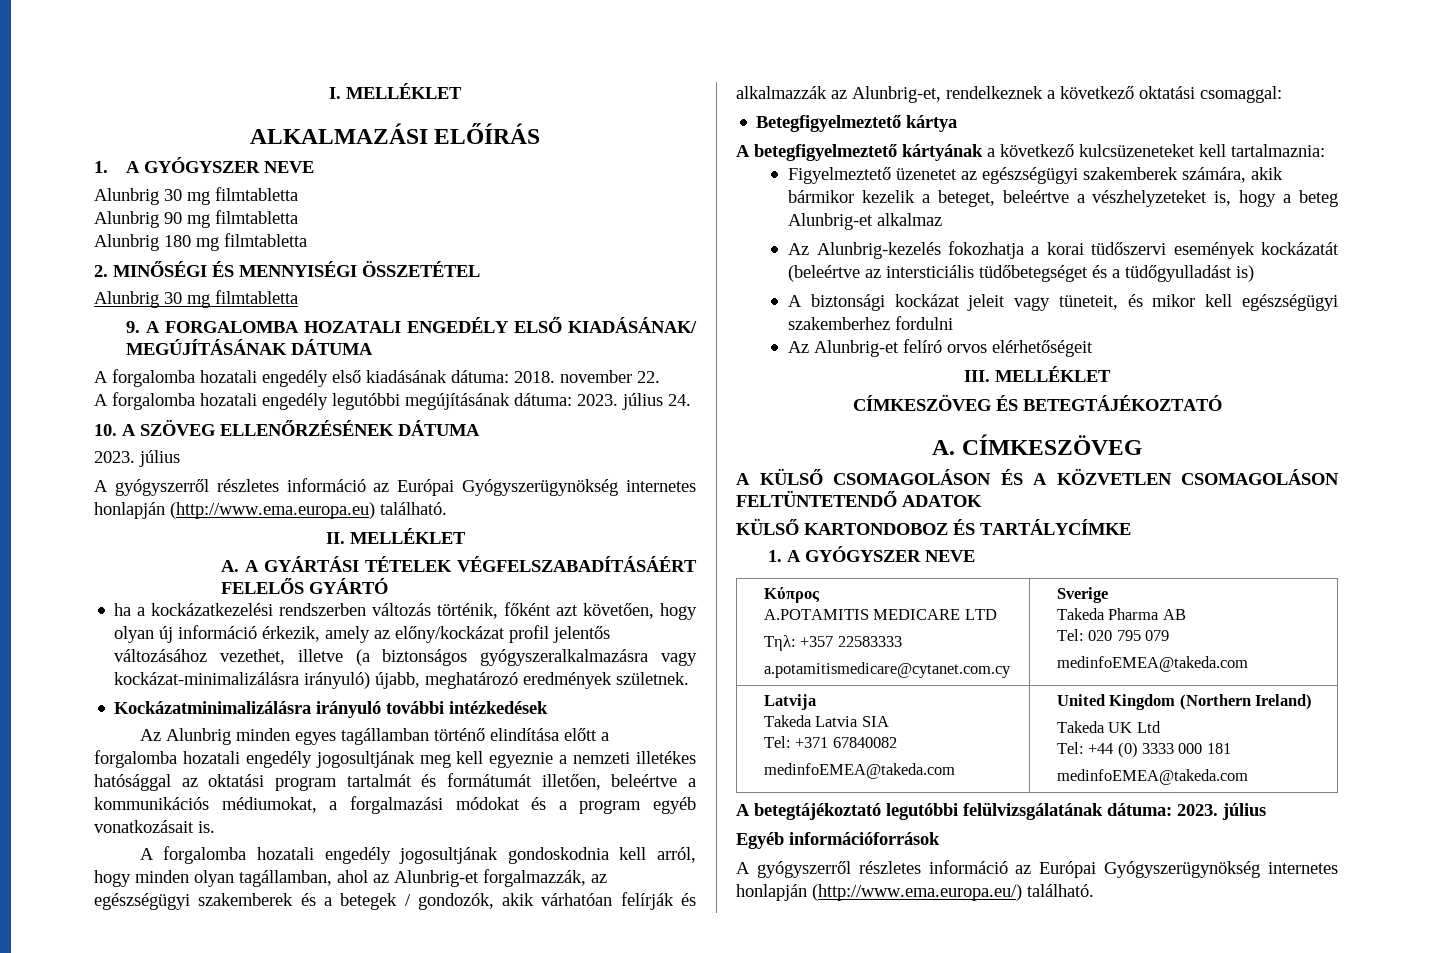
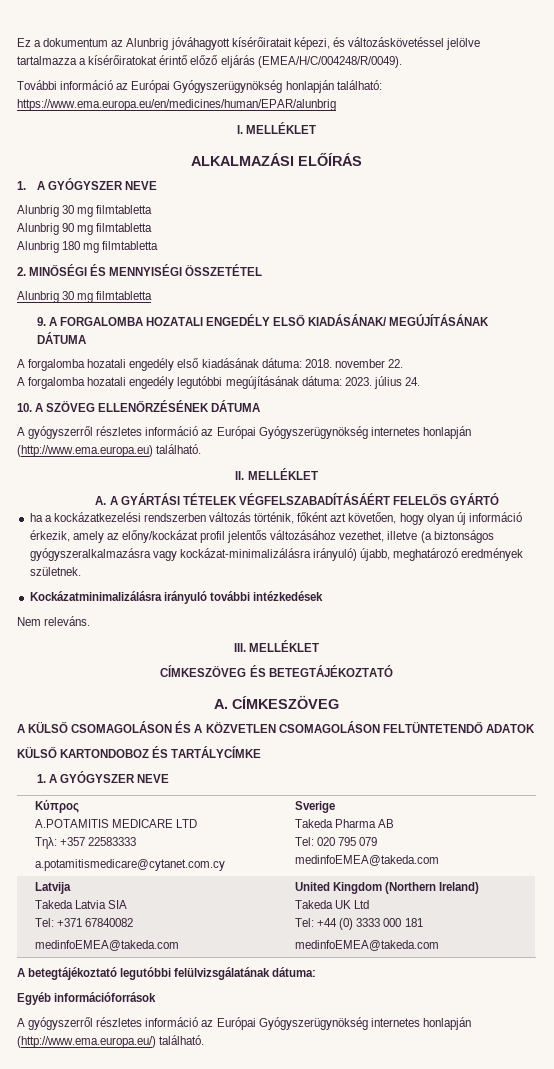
(329, 93) none -> [17,37,481,50] [17,55,402,68] [17,80,382,93] [17,99,336,111] Ez a dokumentum az Alunbrig jóváhagyott kísérőiratait képezi, és változáskövetéssel jelölve tartalmazza a kísérőiratokat érintő előző eljárás (EMEA/H/C/004248/R/0049). // További információ az Európai Gyógyszerügynökség honlapján található: https://www.ema.europa.eu/en/medicines/human/EPAR/alunbrig //
[94,450,180,467] // 2023. július -> (261, 406) none
[139,728,609,745] [94,750,697,768] [94,773,696,791] [94,796,696,814] [94,820,215,833] [139,846,696,864] [94,869,607,887] [94,892,696,910] [736,86,1282,103] [756,115,958,132] [736,144,1325,161] [788,167,1284,184] [788,190,1338,207] [788,213,943,230] [788,241,1339,259] [788,265,1255,282] [788,294,1338,311] [788,316,954,330] [788,339,1094,357] Az Alunbrig minden egyes tagállamban történő elindítása előtt a forgalomba hozatali engedély jogosultjának meg kell egyeznie a nemzeti illetékes hatósággal az oktatási program tartalmát és formátumát illetően, beleértve a kommunikációs médiumokat, a forgalmazási módokat és a program egyéb vonatkozásait is. // A forgalomba hozatali engedély jogosultjának gondoskodnia kell arról, hogy minden olyan tagállamban, ahol az Alunbrig-et forgalmazzák, az egészségügyi szakemberek és a betegek / gondozók, akik várhatóan felírják és alkalmazzák az Alunbrig-et, rendelkeznek a következő oktatási csomaggal: // Betegfigyelmeztető kártya // A betegfigyelmeztető kártyának a következő kulcsüzeneteket kell tartalmaznia: // Figyelmeztető üzenetet az egészségügyi szakemberek számára, akik bármikor kezelik a beteget, beleértve a vészhelyzeteket is, hogy a beteg Alunbrig-et alkalmaz // Az Alunbrig-kezelés fokozhatja a korai tüdőszervi események kockázatát (beleértve az intersticiális tüdőbetegséget és a tüdőgyulladást is) // A biztonsági kockázat jeleit vagy tüneteit, és mikor kell egészségügyi szakemberhez fordulni // Az Alunbrig-et felíró orvos elérhetőségeit -> [17,616,91,626] Nem releváns.
[1177,803,1266,820] 2023. július -> (317, 972) none

